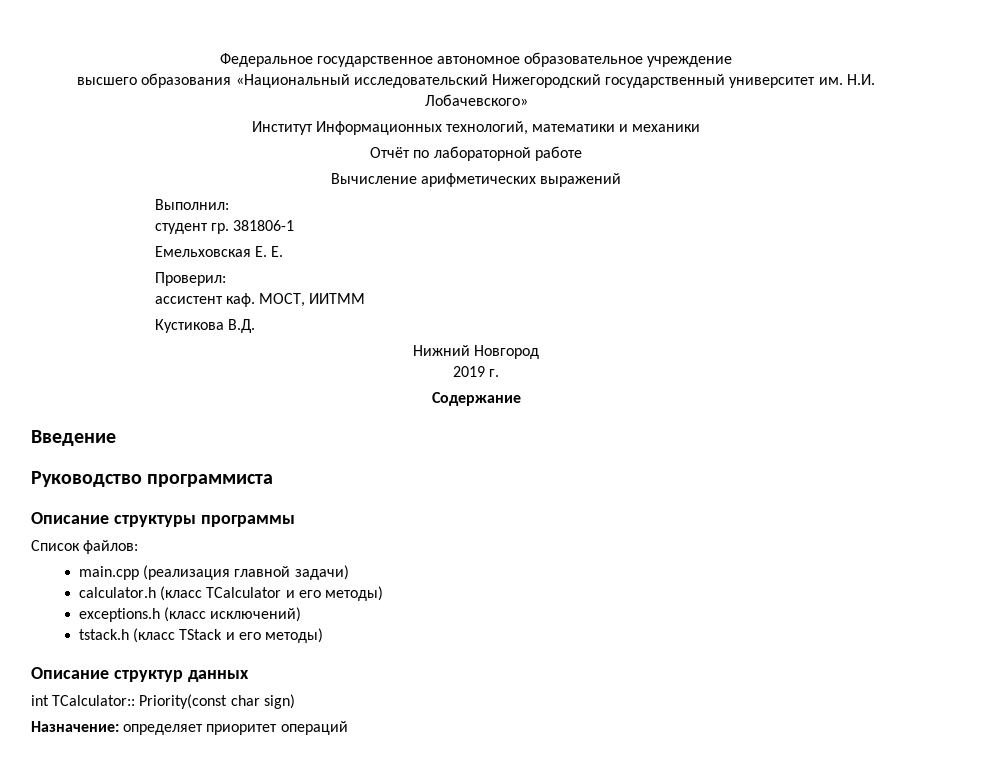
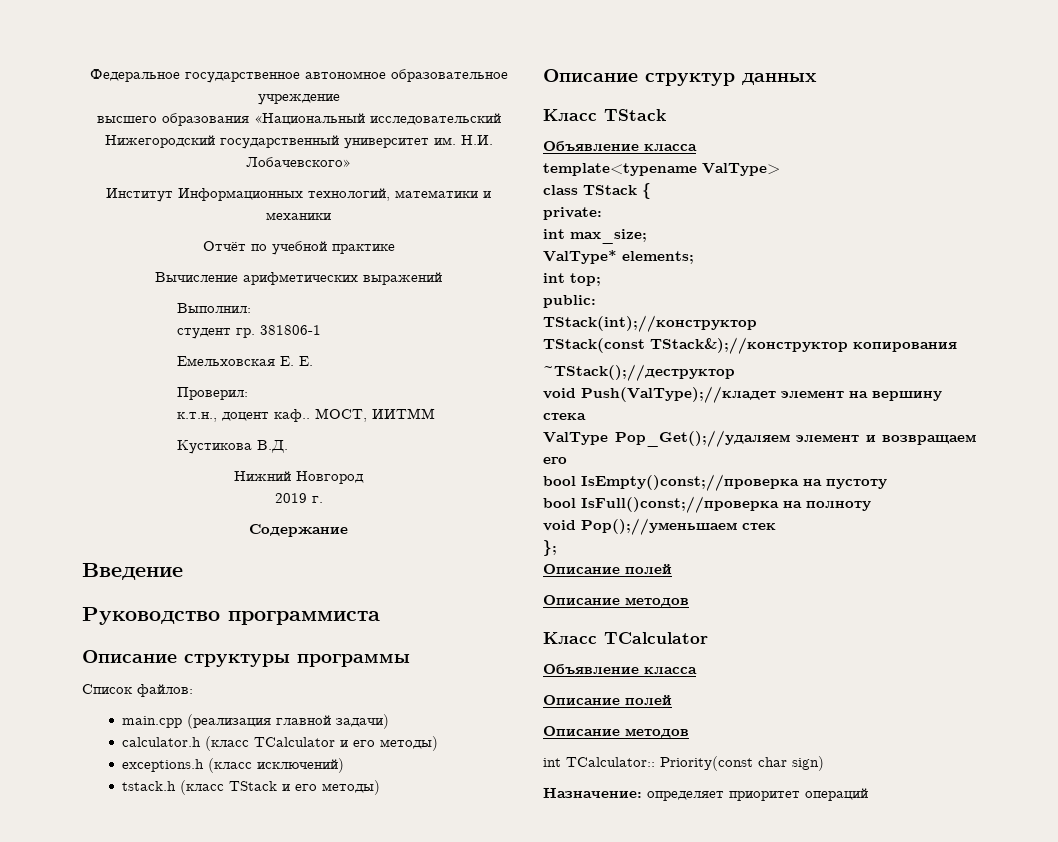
[433,146,582,161] лабораторной работе -> [271,241,395,255] учебной практике
[154,293,256,307] ассистент каф. -> [176,409,310,422] к.т.н., доцент каф..
(249, 676) none -> [543,109,666,121] [543,141,697,151] [543,163,780,176] [543,183,651,199] [543,207,602,220] [543,229,647,244] [543,250,694,264] [543,273,601,286] [543,295,596,308] [543,315,757,332] [543,337,957,354] [543,364,735,381] [543,386,942,403] [543,413,586,420] [543,430,976,447] [543,457,567,464] [543,474,887,491] [543,496,871,513] [543,518,776,535] [543,540,557,556] [543,564,672,574] [543,595,689,607] [543,632,708,644] [543,664,697,674] [543,695,672,705] [543,726,689,738] // Класс TStack // Объявление класса // template<typename ValType> // class TStack { // private: // int max_size; // ValType* elements; // int top; // public: // TStack(int);//конструктор // TStack(const TStack&);//конструктор копирования // ~TStack();//деструктор // void Push(ValType);//кладет элемент на вершину стека // ValType Pop_Get();//удаляем элемент и возвращаем его // bool IsEmpty()const;//проверка на пустоту // bool IsFull()const;//проверка на полноту // void Pop();//уменьшаем стек // }; // Описание полей // Описание методов // Класс TCalculator // Объявление класса // Описание полей // Описание методов

